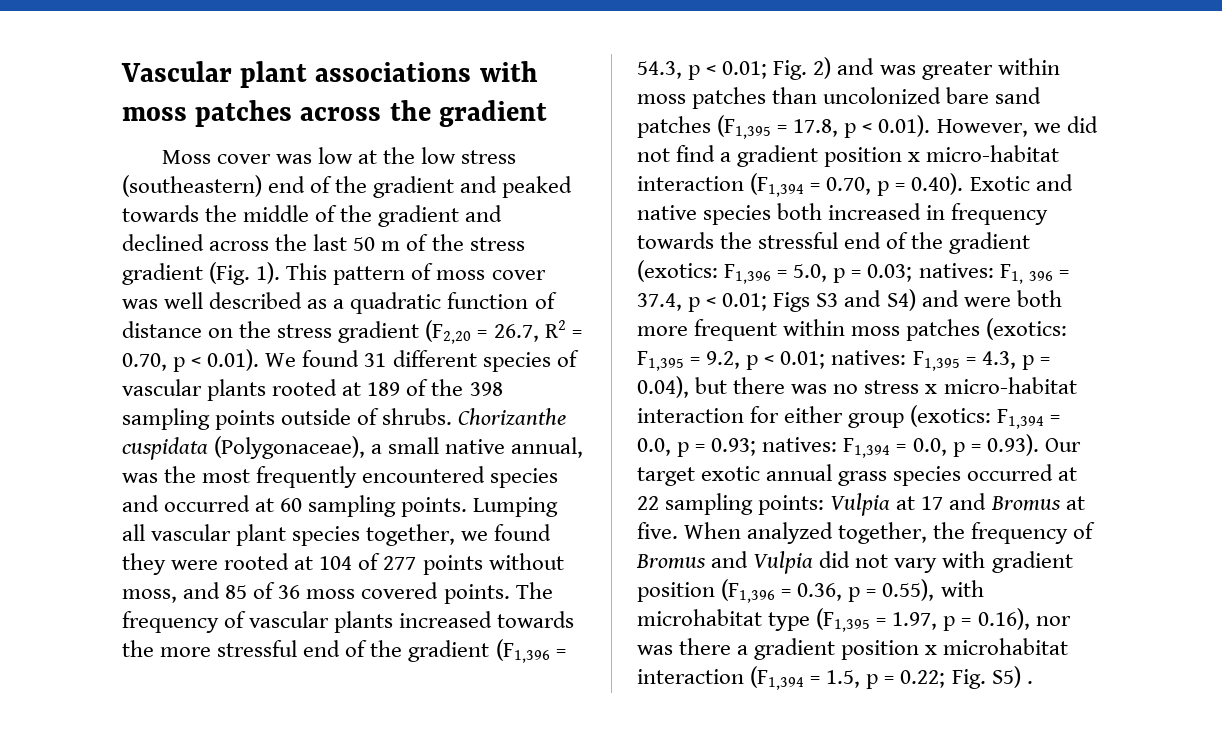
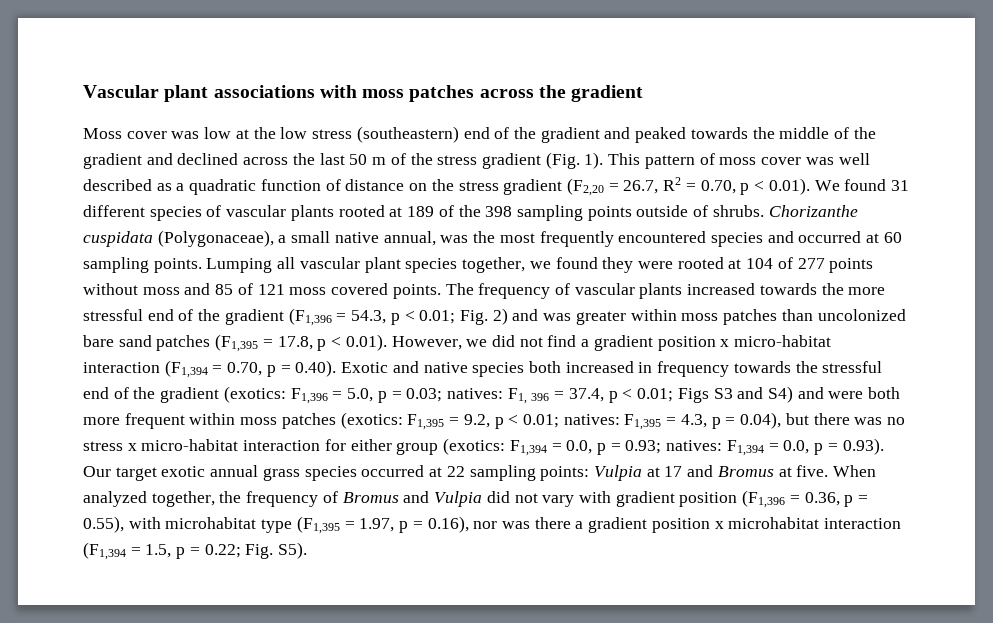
[122,589,177,603] moss, -> [142,287,180,295] moss
[278,585,301,599] 36 -> [257,284,285,295] 121
[991,666,1033,688] S5) . -> [278,542,308,559] S5).

